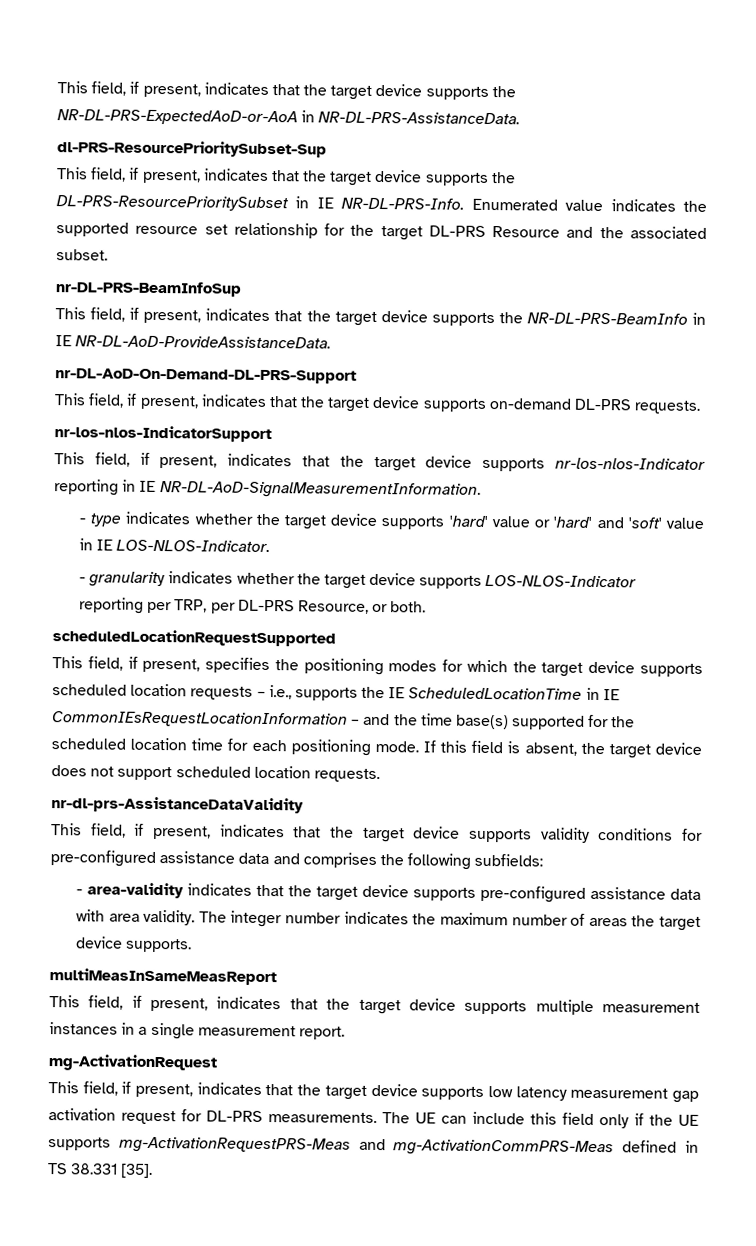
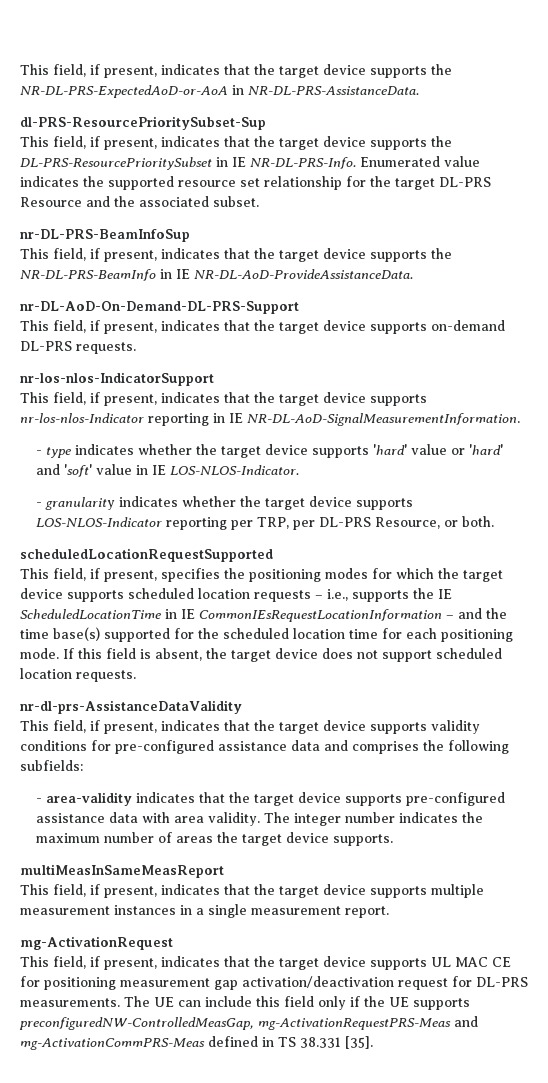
[487,1086,567,1101] low latency -> [431,957,511,967] [20,976,116,990] UL MAC CE for positioning
[48,1108,116,1121] activation -> [242,976,394,988] activation/deactivation
(111, 1144) none -> [19,1017,254,1030] preconfiguredNW-ControlledMeasGap,

